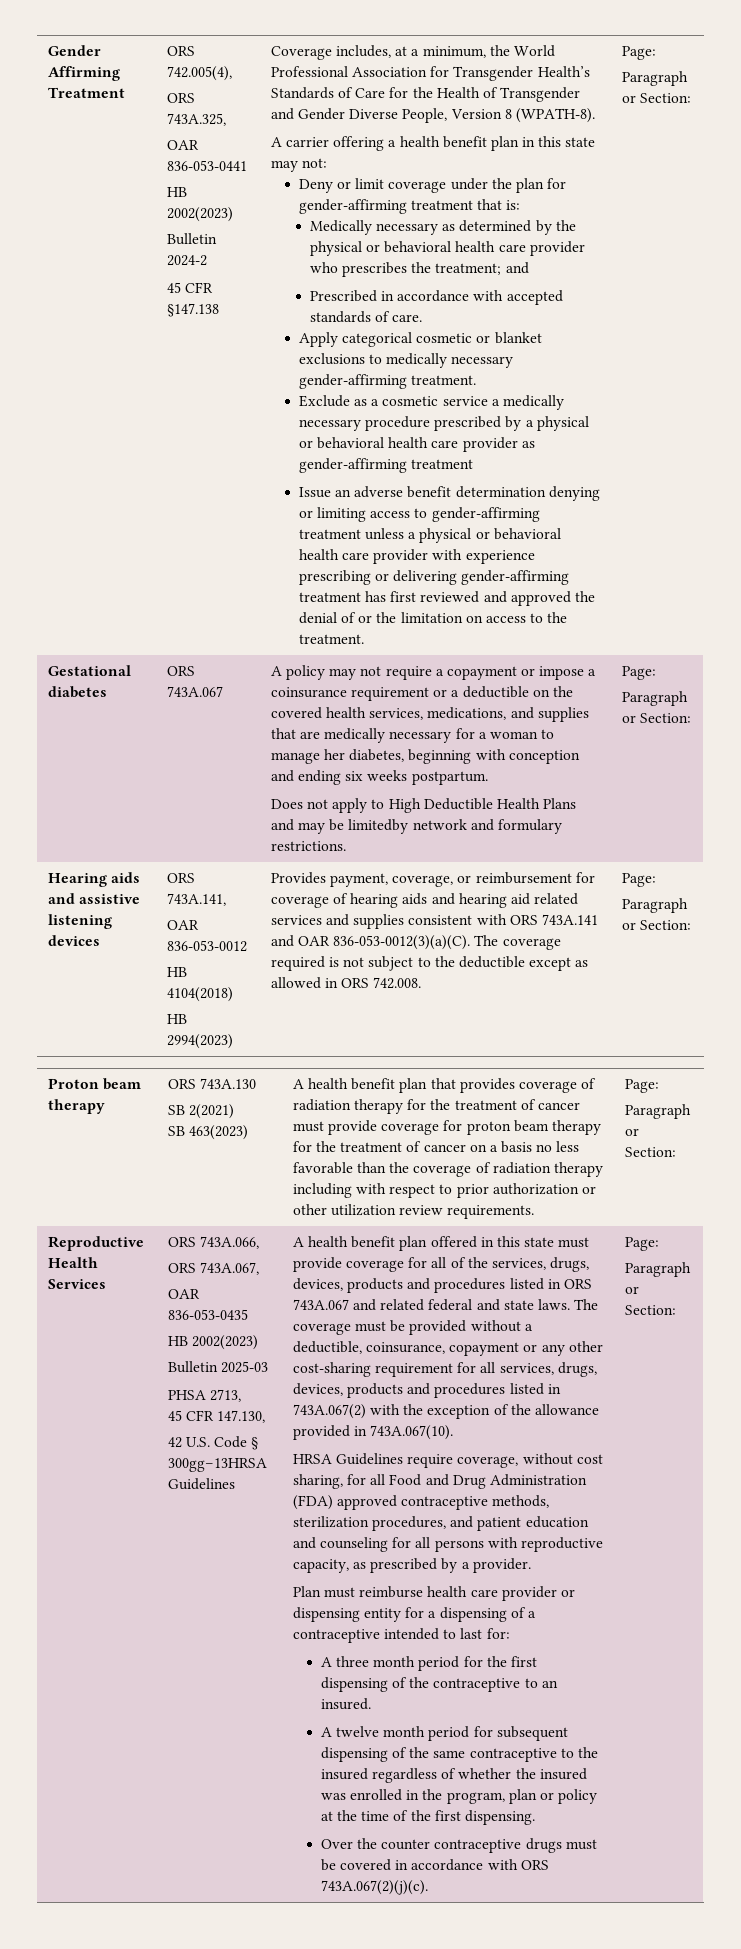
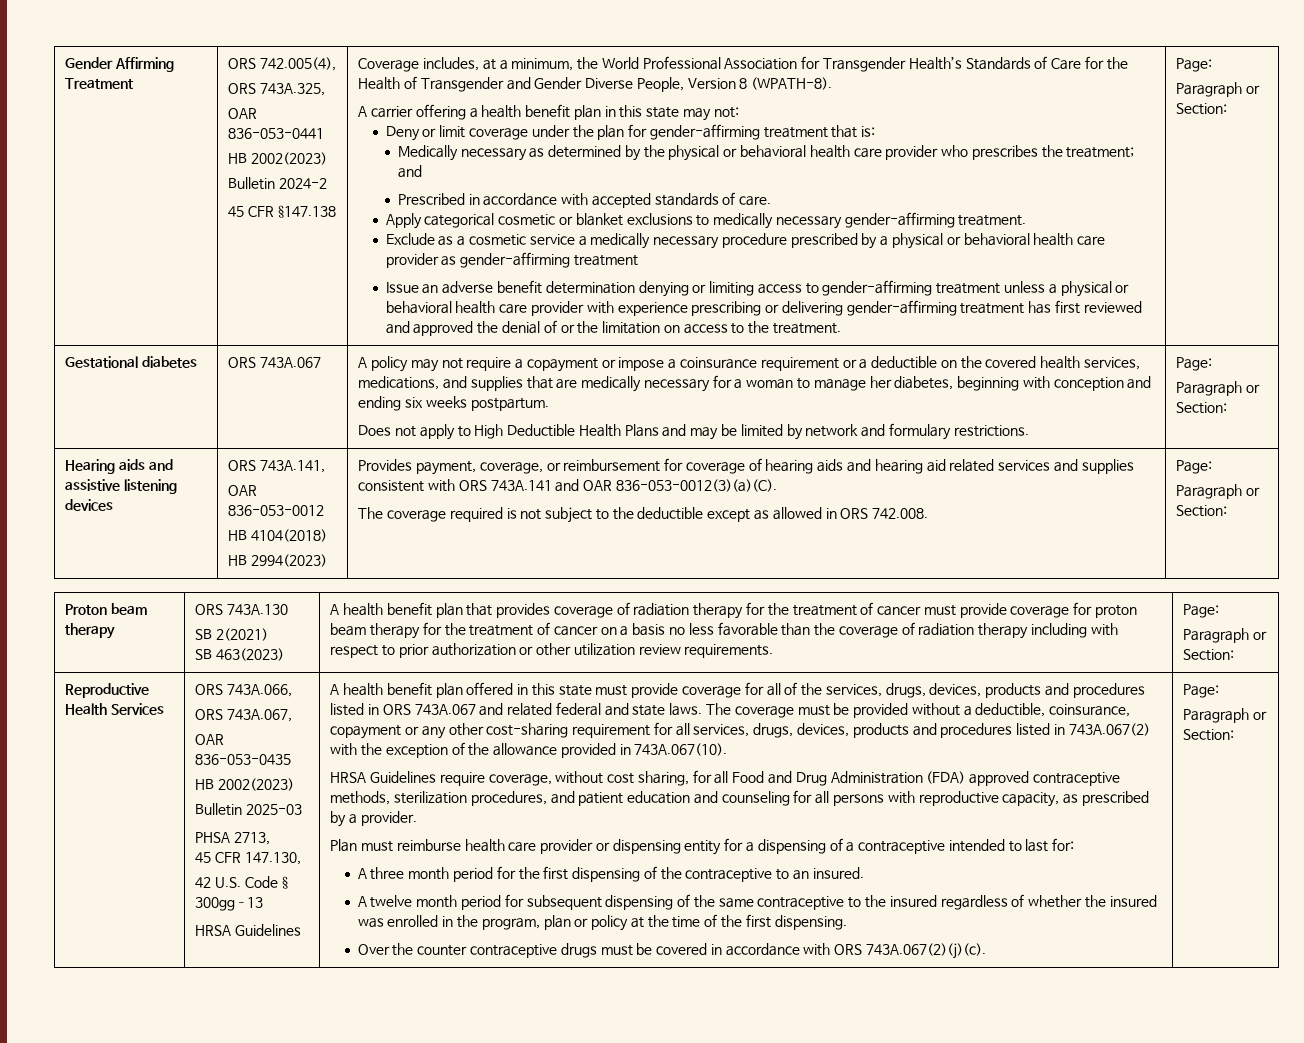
[348,819,409,834] limitedby -> [740,424,803,440] limited by
(471, 942) none -> (777, 485) //
[167,1458,267,1472] 300gg–13HRSA -> [195,897,264,911] [195,925,232,936] 300gg–13 // HRSA

